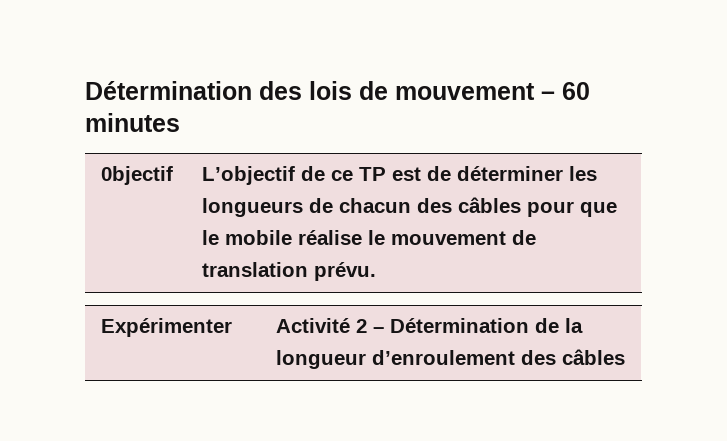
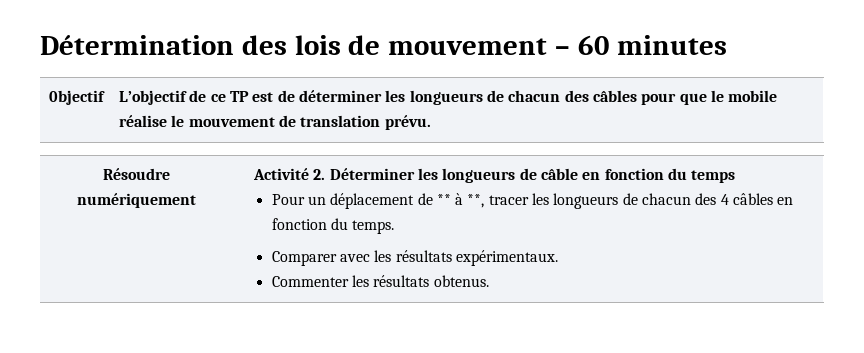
[100,318,232,337] Expérimenter -> [102,168,170,180] [76,193,196,208] Résoudre numériquement
[356,318,584,333] [276,349,626,369] 2 – Détermination de la longueur d’enroulement des câbles -> [313,168,736,183] [271,193,794,209] [271,218,395,234] [271,250,558,266] [271,275,489,287] 2. Déterminer les longueurs de câble en fonction du temps // Pour un déplacement de ** à **, tracer les longueurs de chacun des 4 câbles en fonction du temps. // Comparer avec les résultats expérimentaux. // Commenter les résultats obtenus.

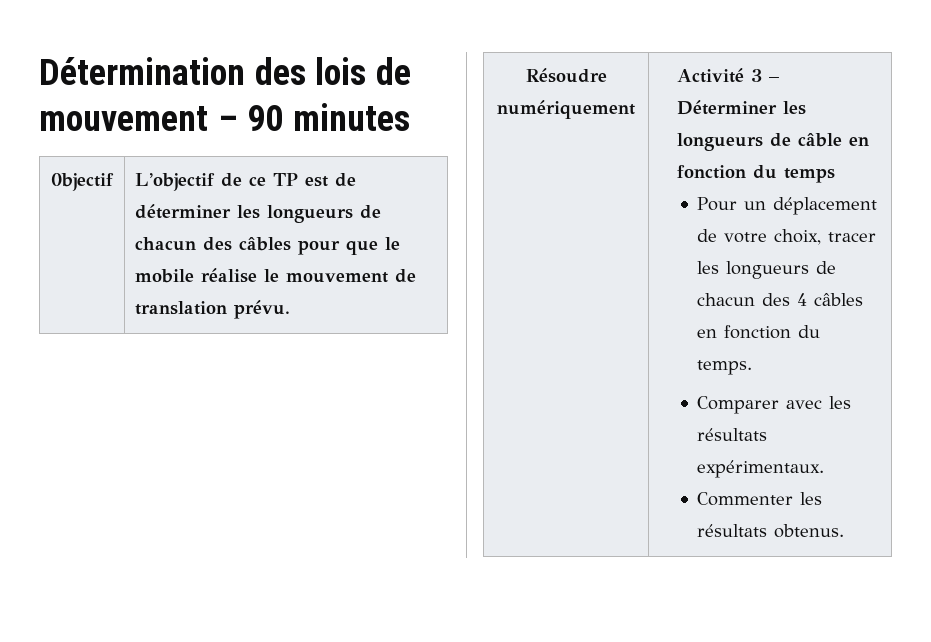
[577,35,609,55] 60 -> [247,105,284,131] 90
[313,169,326,180] 2. -> [750,69,779,82] 3 –
[436,193,485,208] ** à **, -> [724,229,822,245] votre choix,

